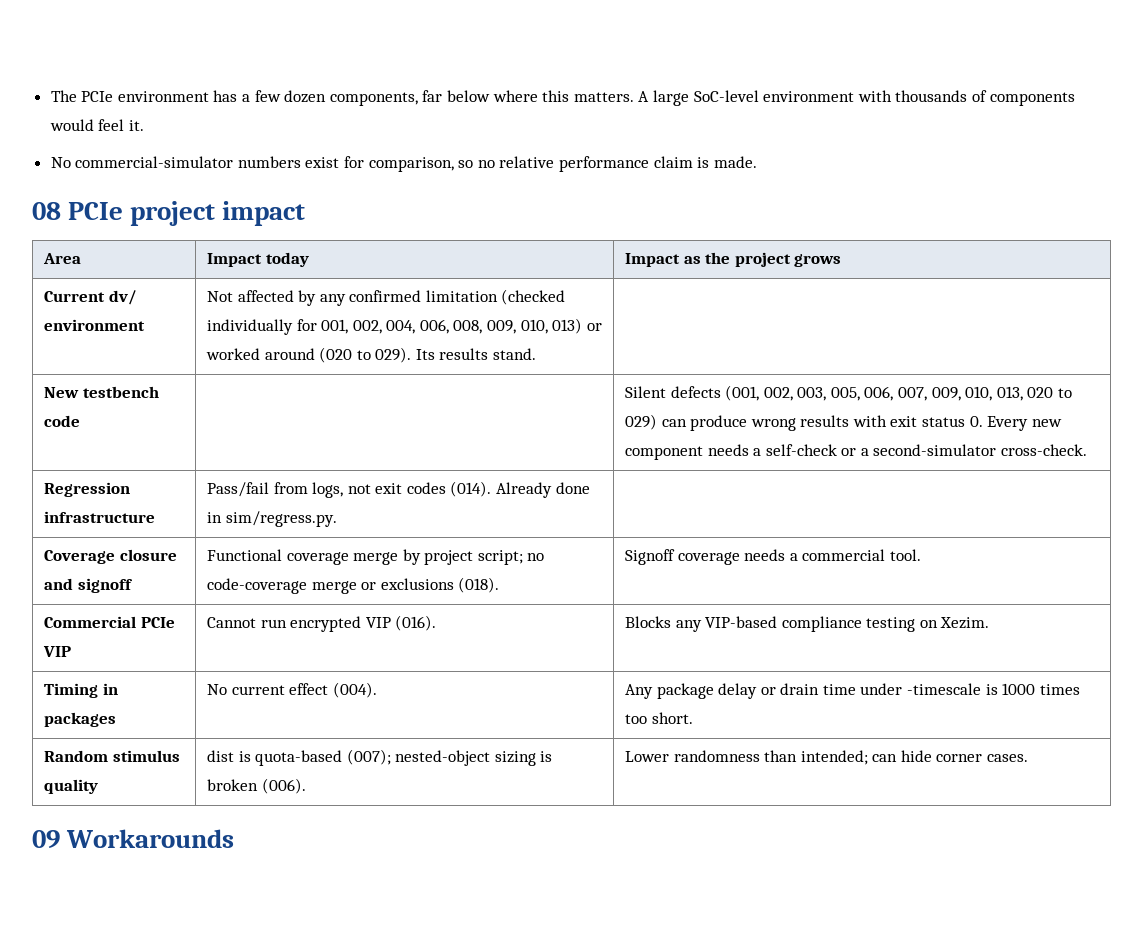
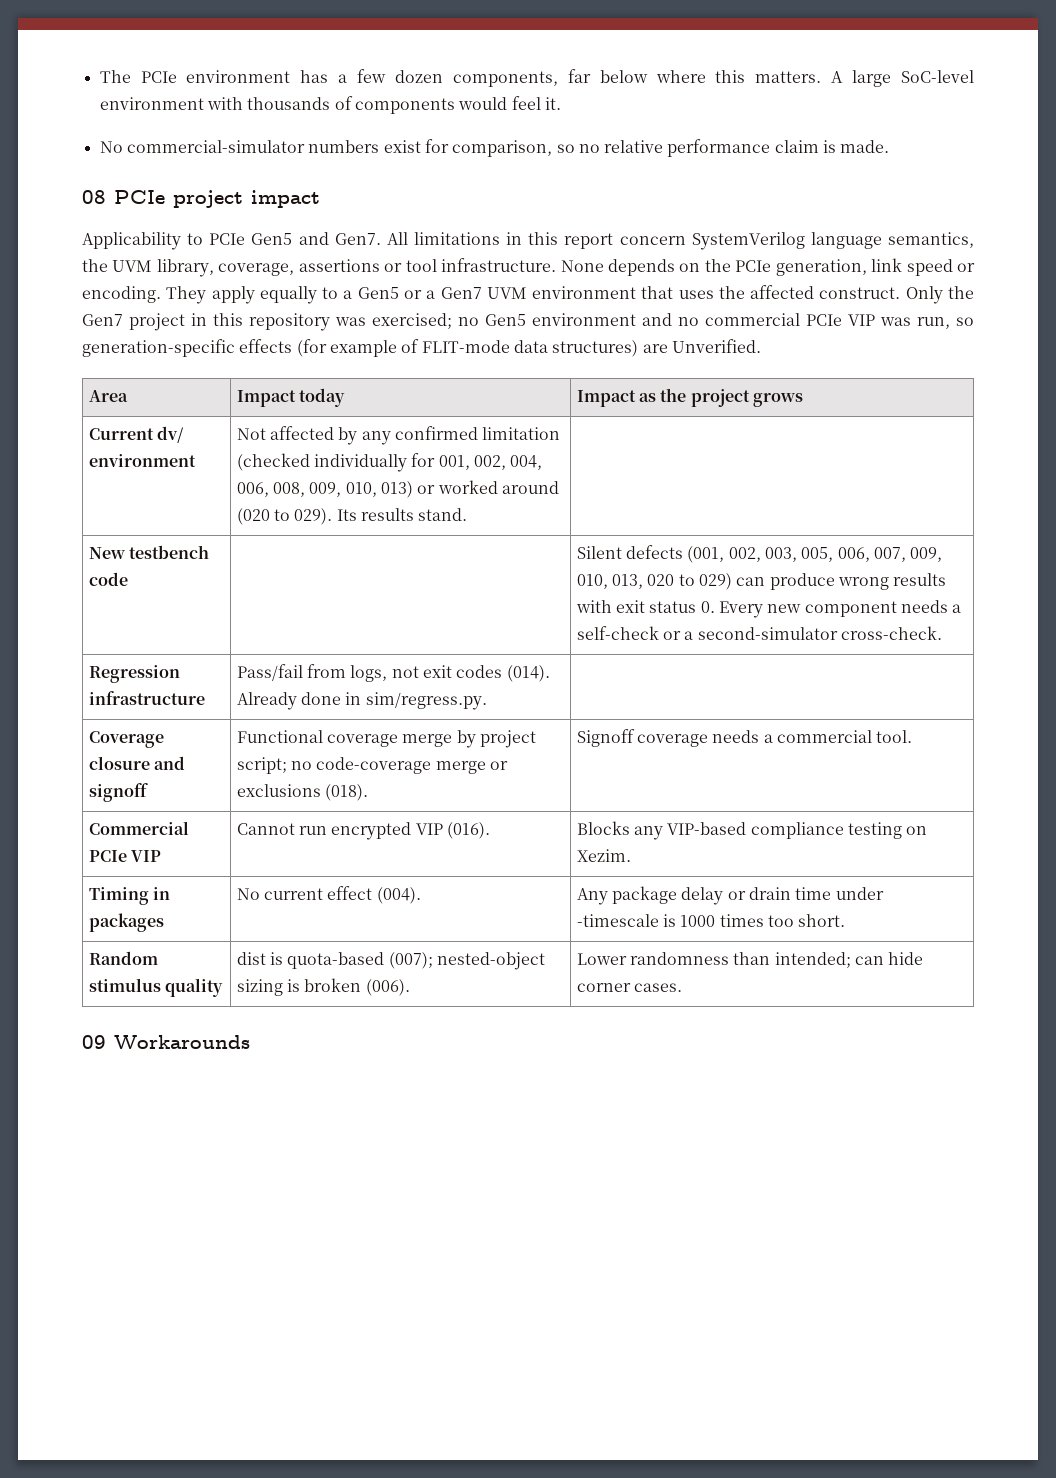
(306, 213) none -> [82,232,974,250] [82,258,975,277] [82,285,975,304] [82,313,974,331] [82,339,761,357] // Applicability to PCIe Gen5 and Gen7. All limitations in this report concern SystemVerilog language semantics, the UVM library, coverage, assertions or tool infrastructure. None depends on the PCIe generation, link speed or encoding. They apply equally to a Gen5 or a Gen7 UVM environment that uses the affected construct. Only the Gen7 project in this repository was exercised; no Gen5 environment and no commercial PCIe VIP was run, so generation-specific effects (for example of FLIT-mode data structures) are Unverified.

